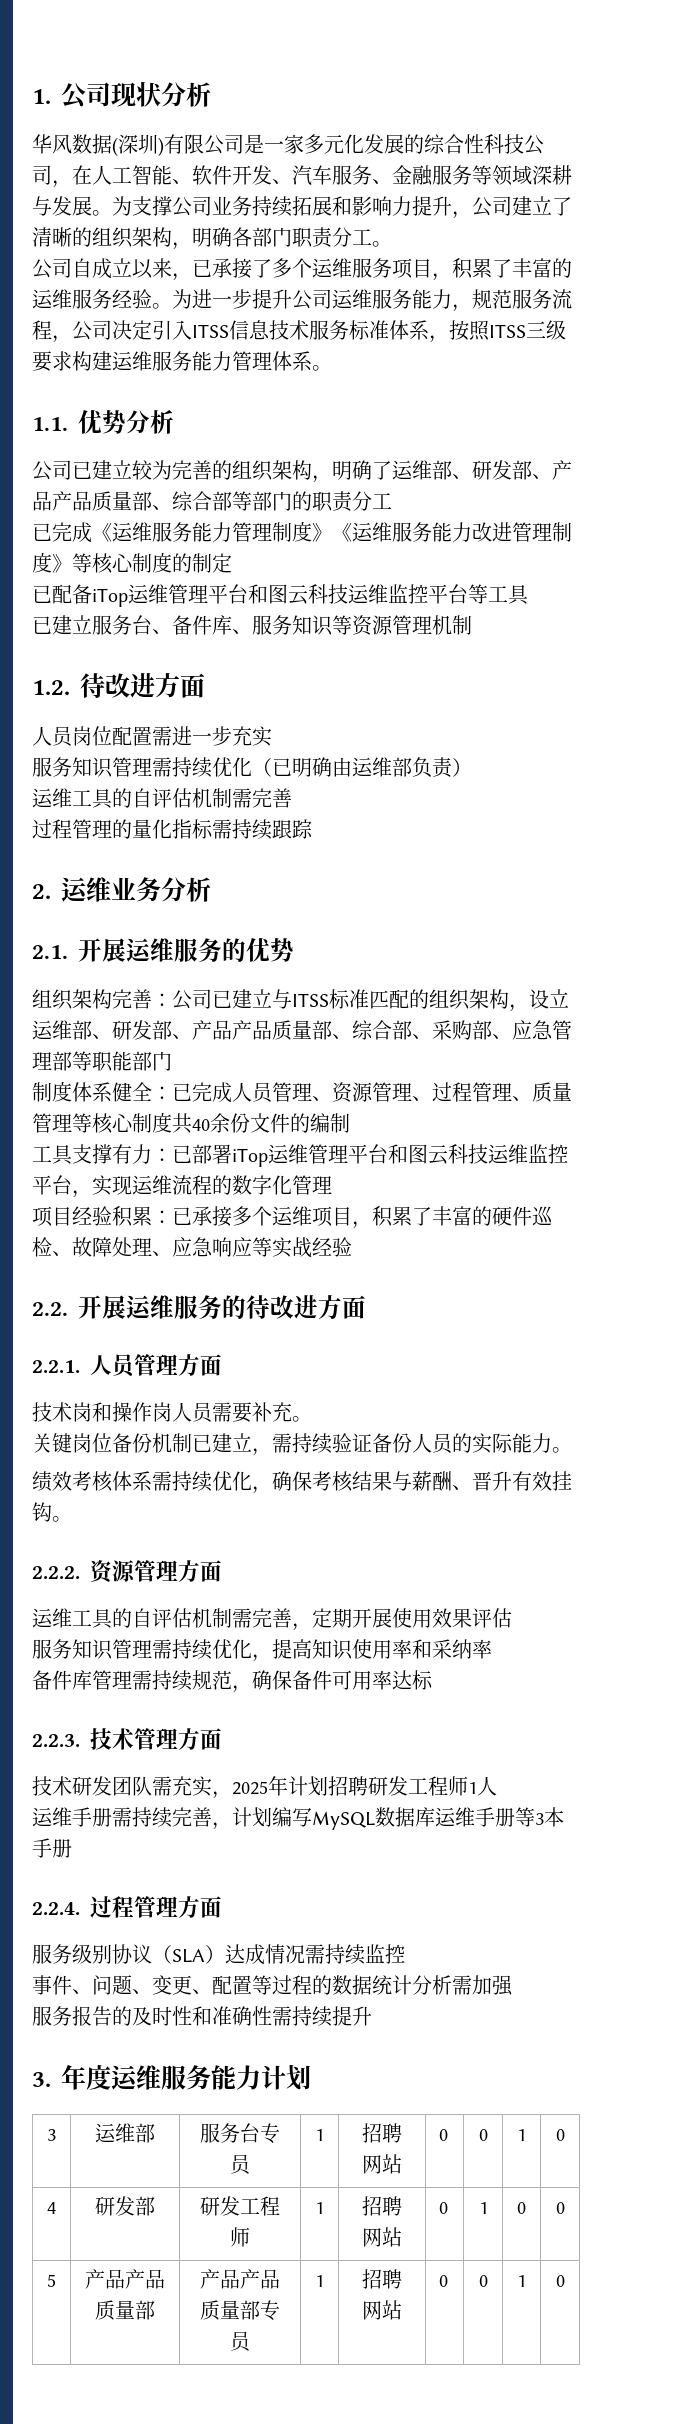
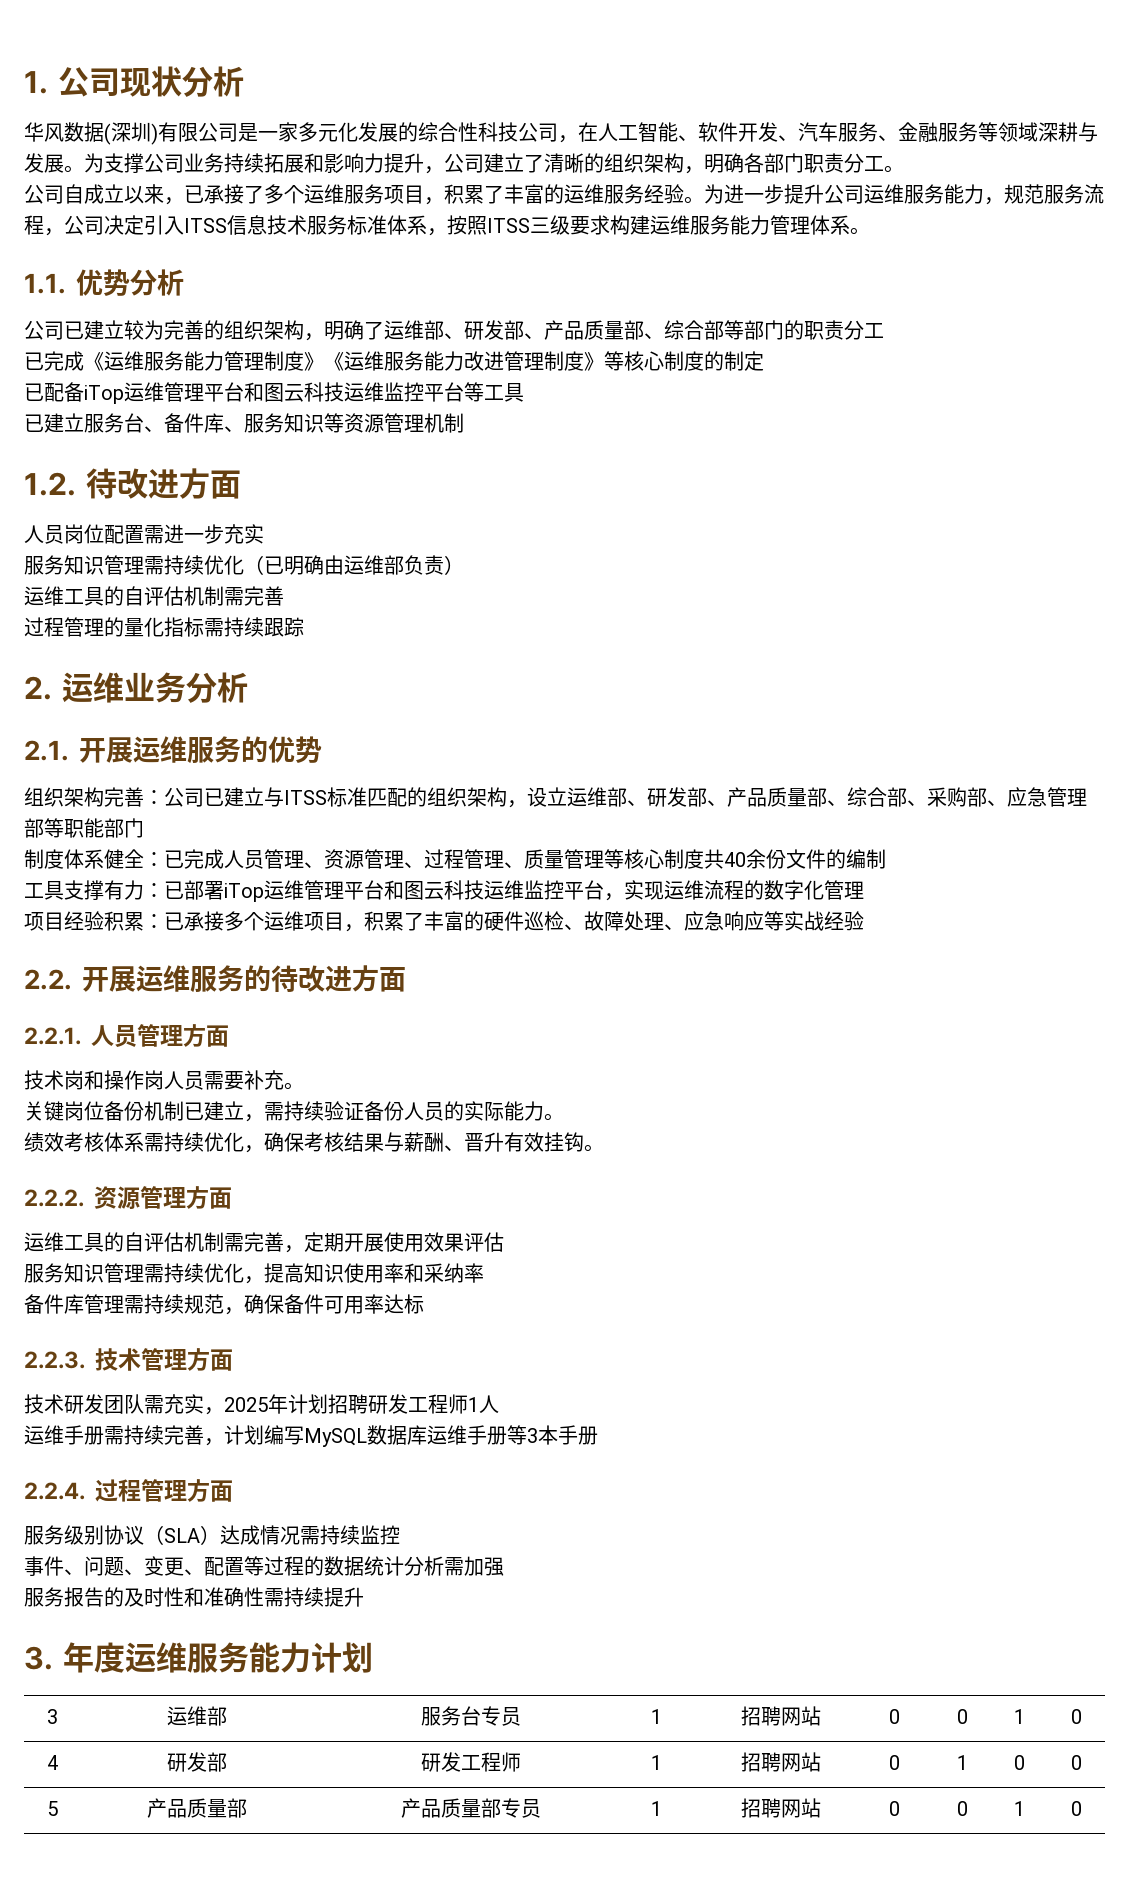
[52,491,92,511] 产品 -> (584, 330) none
[232,1020,272,1040] 产品 -> (767, 797) none
[125,2269,165,2289] 产品 -> (187, 1808) none
[240,2269,280,2289] 产品 -> (441, 1808) none

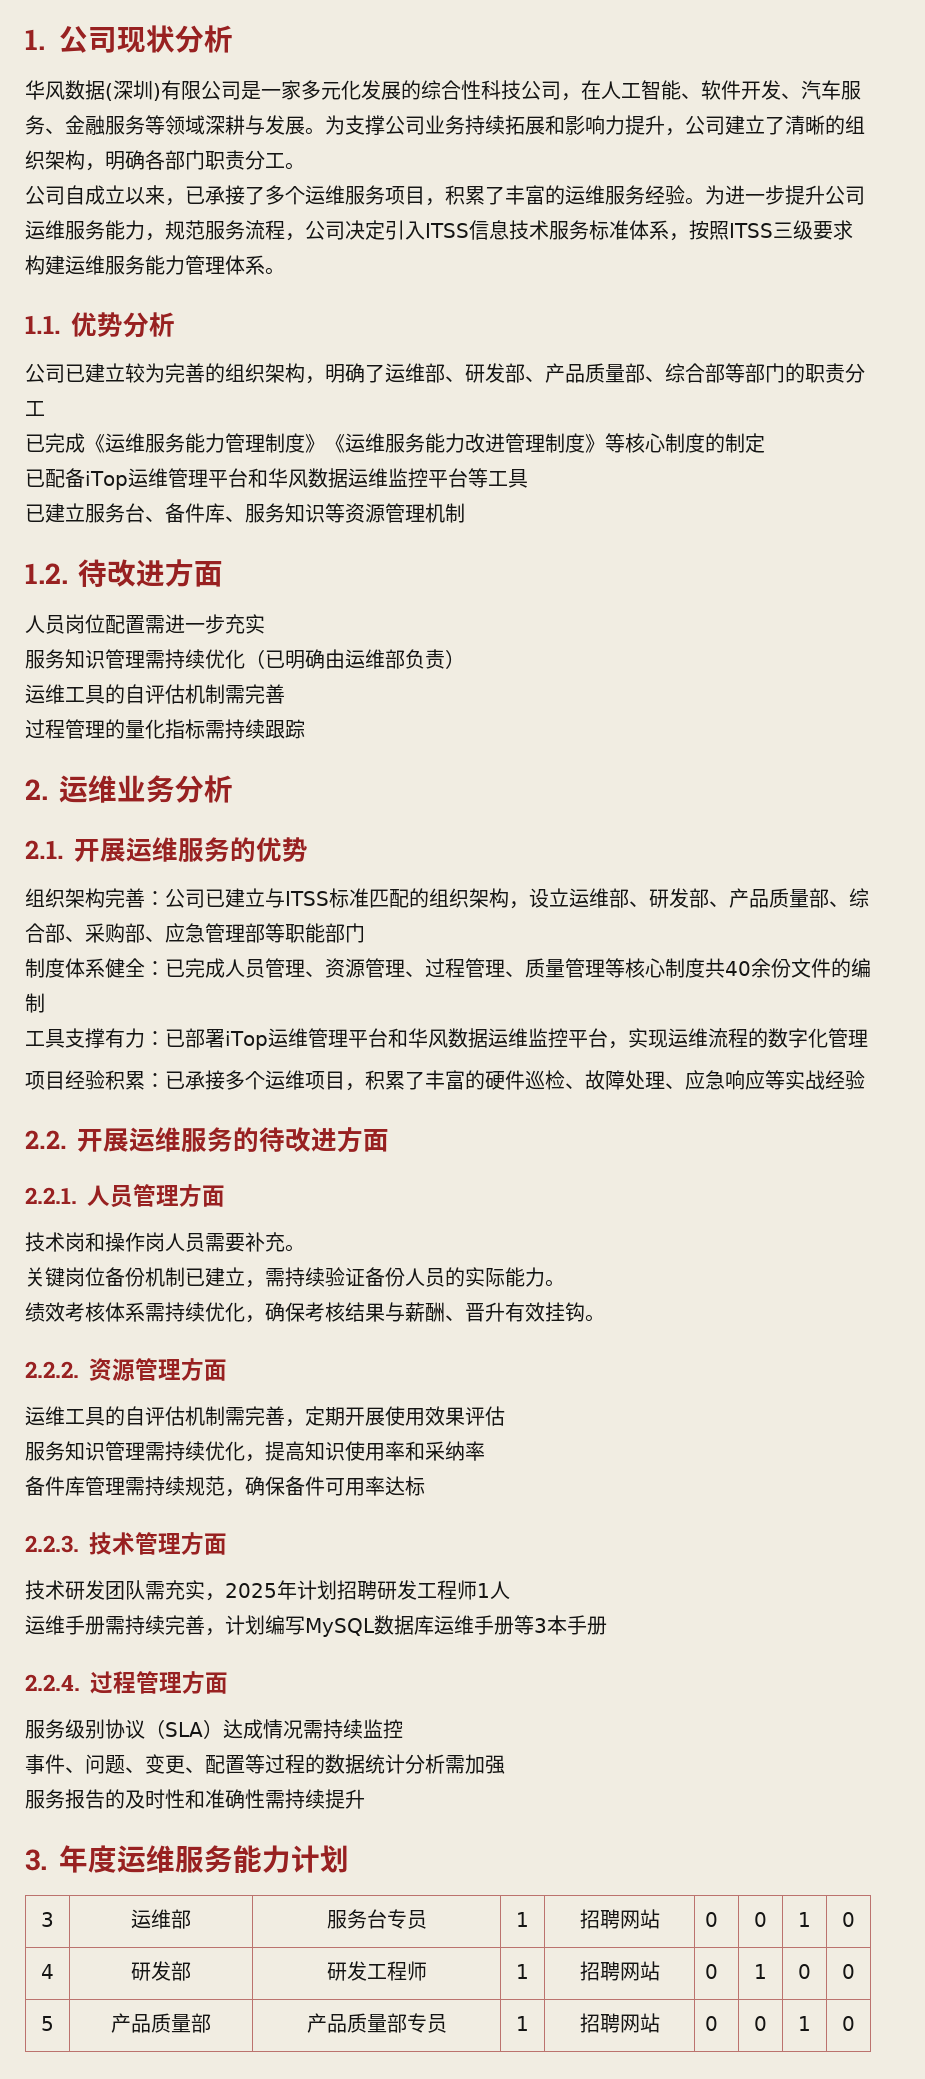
[264,382,344,402] 图云科技 -> [267,468,348,488] 华风数据
[404,880,484,900] 图云科技 -> [407,1028,488,1048] 华风数据

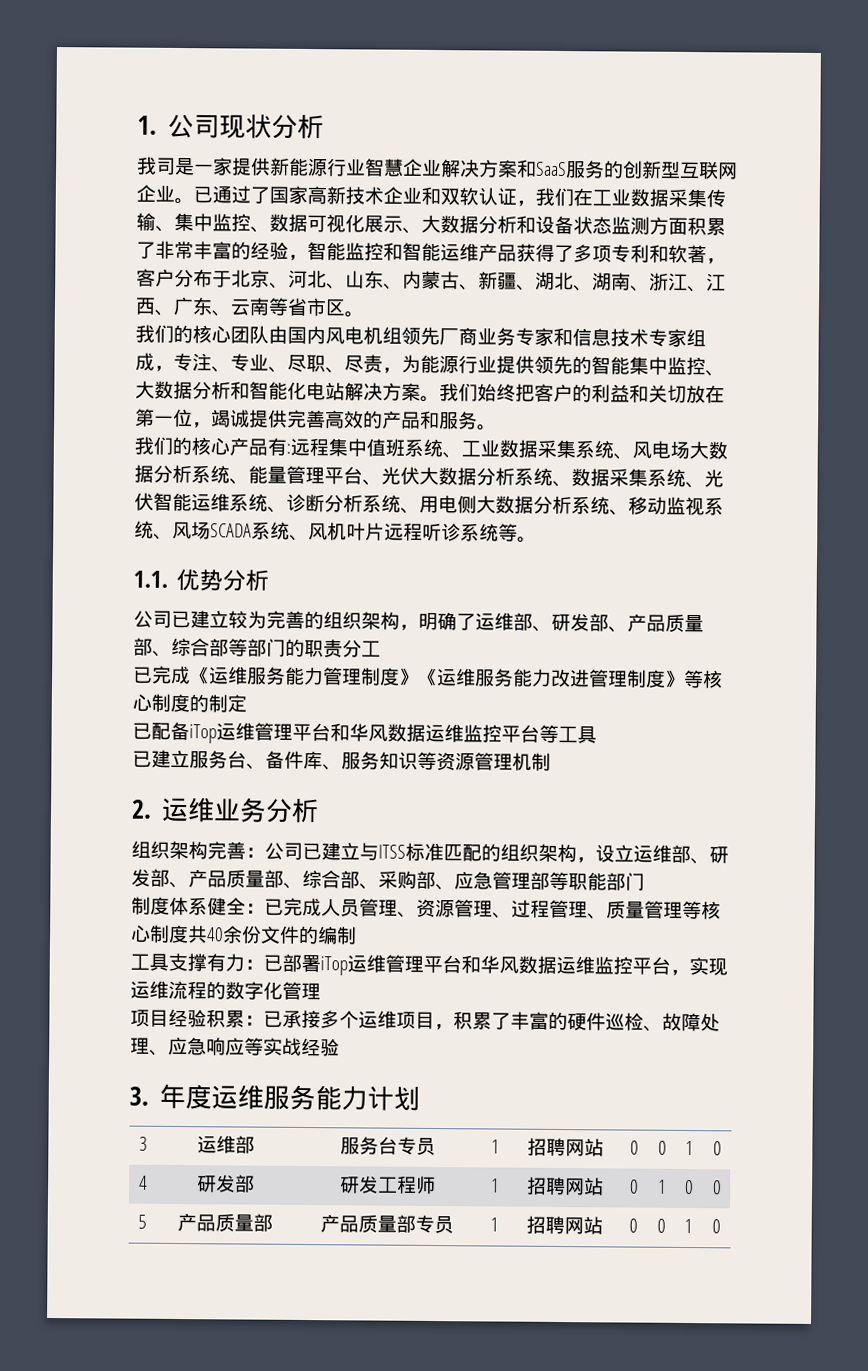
[25,80,861,101] [25,115,865,136] [25,150,305,171] [25,185,865,206] [25,220,853,241] [25,255,265,275] 华风数据(深圳)有限公司是一家多元化发展的综合性科技公司，在人工智能、软件开发、汽车服务、金融服务等领域深耕与发展。为支撑公司业务持续拓展和影响力提升，公司建立了清晰的组织架构，明确各部门职责分工。 // 公司自成立以来，已承接了多个运维服务项目，积累了丰富的运维服务经验。为进一步提升公司运维服务能力，规范服务流程，公司决定引入ITSS信息技术服务标准体系，按照ITSS三级要求构建运维服务能力管理体系 -> [137,156,738,180] [136,184,726,208] [136,212,726,236] [136,240,726,265] [136,268,726,293] [135,296,364,318] [135,324,706,348] [135,352,725,377] [135,380,725,404] [135,408,497,431] [134,436,728,460] [134,464,724,489] [134,492,724,516] [134,520,518,542] 我司是一家提供新能源行业智慧企业解决方案和SaaS服务的创新型互联网企业。已通过了国家高新技术企业和双软认证，我们在工业数据采集传输、集中监控、数据可视化展示、大数据分析和设备状态监测方面积累了非常丰富的经验，智能监控和智能运维产品获得了多项专利和软著，客户分布于北京、河北、山东、内蒙古、新疆、湖北、湖南、浙江、江西、广东、云南等省市区。 // 我们的核心团队由国内风电机组领先厂商业务专家和信息技术专家组成，专注、专业、尽职、尽责，为能源行业提供领先的智能集中监控、大数据分析和智能化电站解决方案。我们始终把客户的利益和关切放在第一位，竭诚提供完善高效的产品和服务。 // 我们的核心产品有:远程集中值班系统、工业数据采集系统、风电场大数据分析系统、能量管理平台、光伏大数据分析系统、数据采集系统、光伏智能运维系统、诊断分析系统、用电侧大数据分析系统、移动监视系统、风场SCADA系统、风机叶片远程听诊系统等
[25,559,223,587] [25,614,265,634] [25,649,465,669] [25,684,285,704] [25,719,305,739] [25,775,234,803] [25,837,308,862] 1.2.待改进方面 // 人员岗位配置需进一步充实 // 服务知识管理需持续优化（已明确由运维部负责） // 运维工具的自评估机制需完善 // 过程管理的量化指标需持续跟踪 // 2.运维业务分析 // 2.1.开展运维服务的优势 -> [131,797,319,824] 2.运维业务分析
[25,1127,389,1153] [25,1184,225,1207] [25,1232,305,1252] [25,1267,565,1288] [25,1302,605,1323] [25,1358,227,1382] [25,1406,505,1427] [25,1441,485,1462] [25,1476,425,1497] [25,1532,227,1555] [25,1580,510,1601] [25,1615,607,1637] [25,1671,228,1694] [25,1719,403,1739] [25,1754,505,1774] [25,1789,365,1809] // 2.2.开展运维服务的待改进方面 // 2.2.1.人员管理方面 // 技术岗和操作岗人员需要补充。 // 关键岗位备份机制已建立，需持续验证备份人员的实际能力。 // 绩效考核体系需持续优化，确保考核结果与薪酬、晋升有效挂钩。 // 2.2.2.资源管理方面 // 运维工具的自评估机制需完善，定期开展使用效果评估 // 服务知识管理需持续优化，提高知识使用率和采纳率 // 备件库管理需持续规范，确保备件可用率达标 // 2.2.3.技术管理方面 // 技术研发团队需充实，2025年计划招聘研发工程师1人 // 运维手册需持续完善，计划编写MySQL数据库运维手册等3本手册 // 2.2.4.过程管理方面 // 服务级别协议（SLA）达成情况需持续监控 // 事件、问题、变更、配置等过程的数据统计分析需加强 // 服务报告的及时性和准确性需持续提升 -> (340, 1047) none

